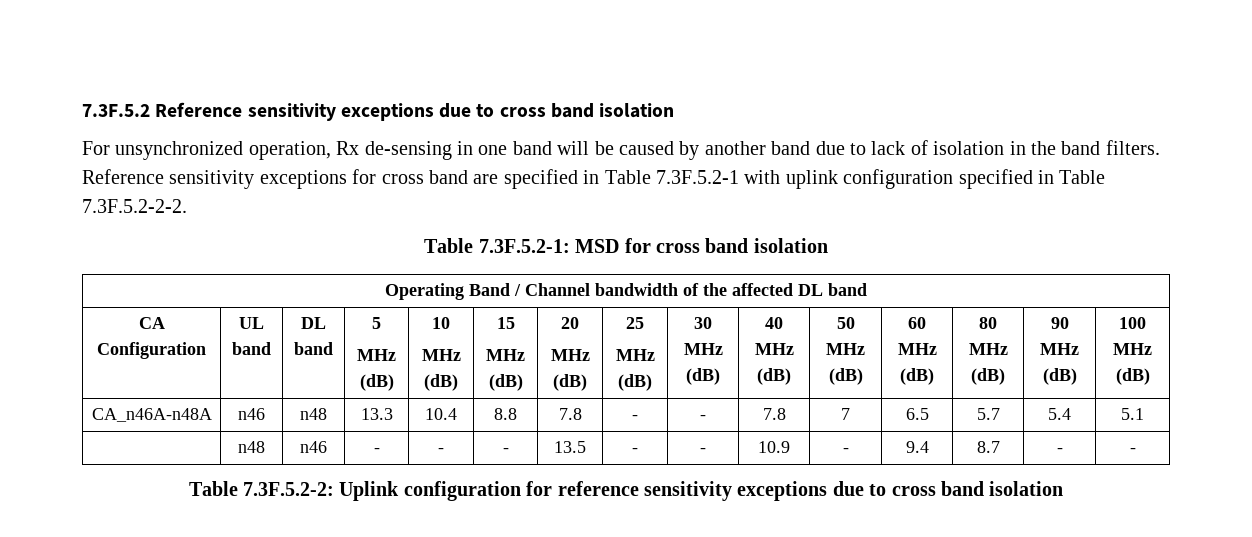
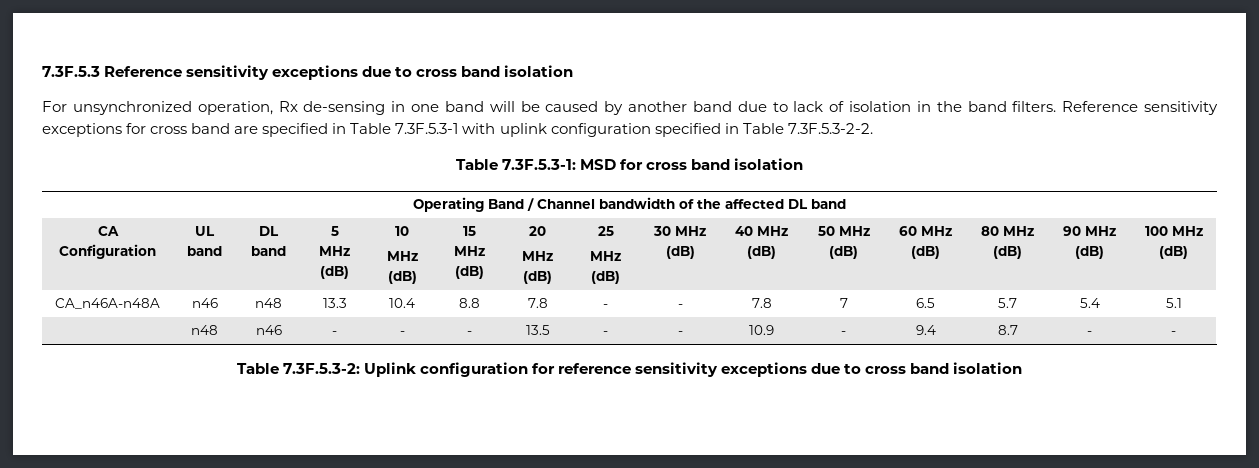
[82,104,150,117] 7.3F.5.2 -> [42,66,100,77] 7.3F.5.3
[655,170,739,184] 7.3F.5.2-1 -> [395,123,459,134] 7.3F.5.3-1
[82,199,187,213] [424,238,570,253] 7.3F.5.2-2-2. // Table 7.3F.5.2-1: -> [787,123,873,134] [455,159,576,170] 7.3F.5.3-2-2. // Table 7.3F.5.3-1:
[242,482,334,496] 7.3F.5.2-2: -> [282,363,360,374] 7.3F.5.3-2:

